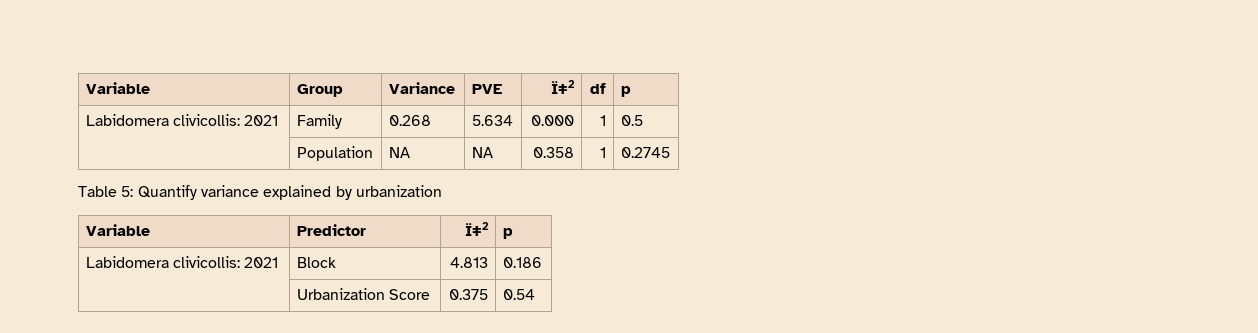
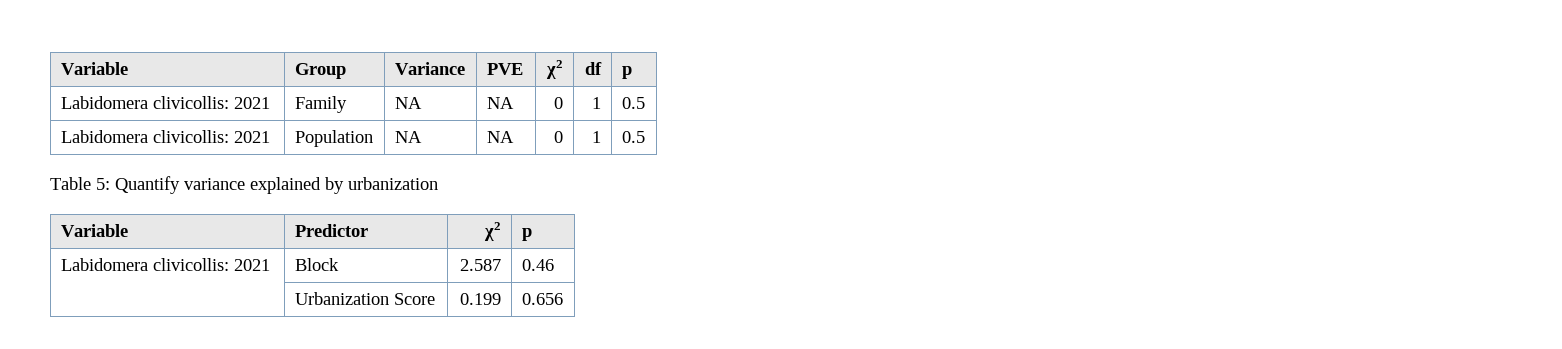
[551,80,576,94] Ï‡2 -> [546,60,564,79] χ2
[388,115,431,126] [471,115,513,126] [531,115,575,126] [600,115,607,126] [620,115,643,126] 0.268 | 5.634 | 0.000 | 1 | 0.5 // -> [394,97,422,109] [486,97,514,109] [554,97,564,109] [592,97,602,109] [621,97,645,109] [60,130,270,143] NA | NA | 0 | 1 | 0.5 // Labidomera clivicollis: 2021
[533,147,575,158] [600,147,607,158] [620,147,670,158] 0.358 | 1 | 0.2745 -> [554,131,564,143] [592,131,602,143] [621,131,645,143] 0 | 1 | 0.5
[465,222,490,236] Ï‡2 -> [484,222,502,241] χ2
[450,257,489,268] [502,257,542,268] 4.813 | 0.186 -> [460,259,502,271] [521,259,554,271] 2.587 | 0.46
[449,289,489,300] [502,289,535,300] 0.375 | 0.54 -> [460,293,502,305] [521,293,563,305] 0.199 | 0.656

